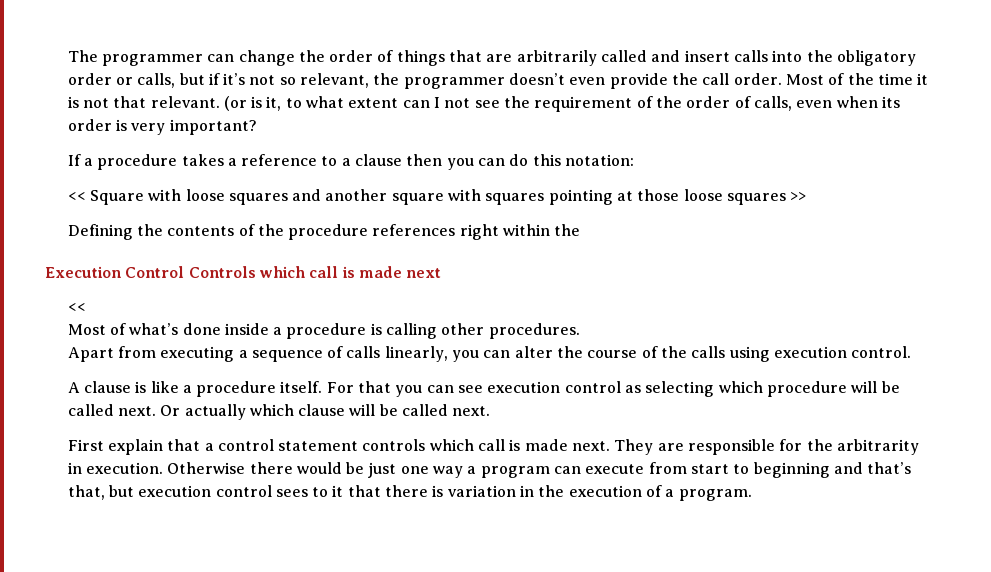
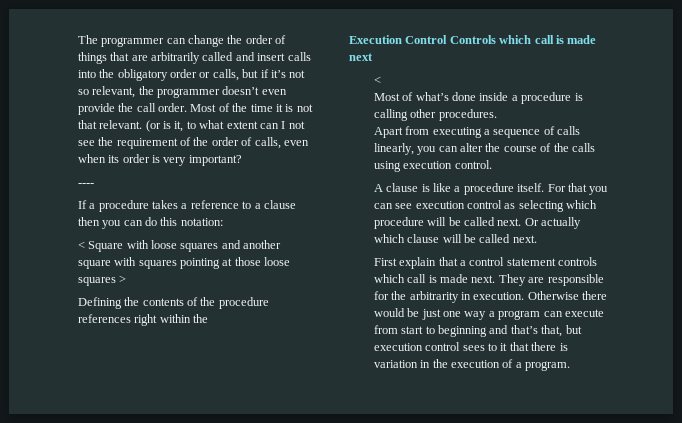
(257, 127) none -> [77,183,94,186] // ----
[67,192,86,201] << -> [77,241,85,249] <
[790,192,807,201] >> -> [119,275,127,283] >
[67,303,86,312] << -> [373,76,381,84] <

